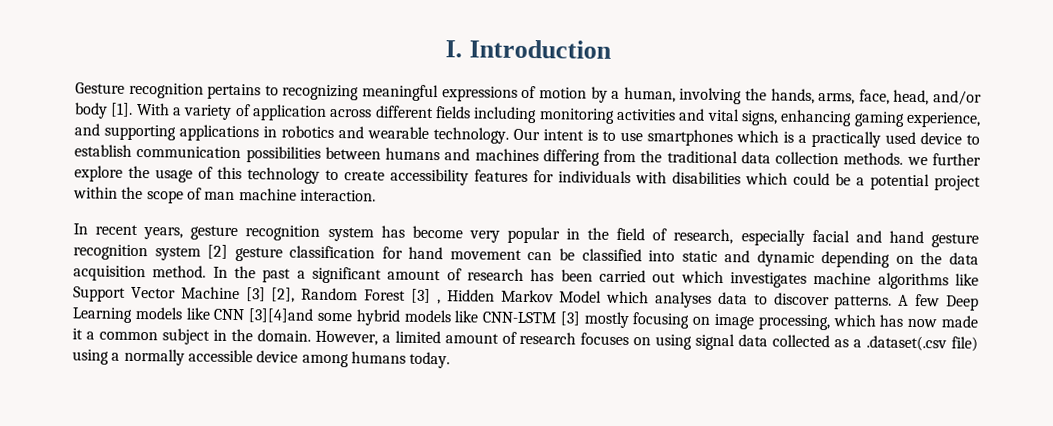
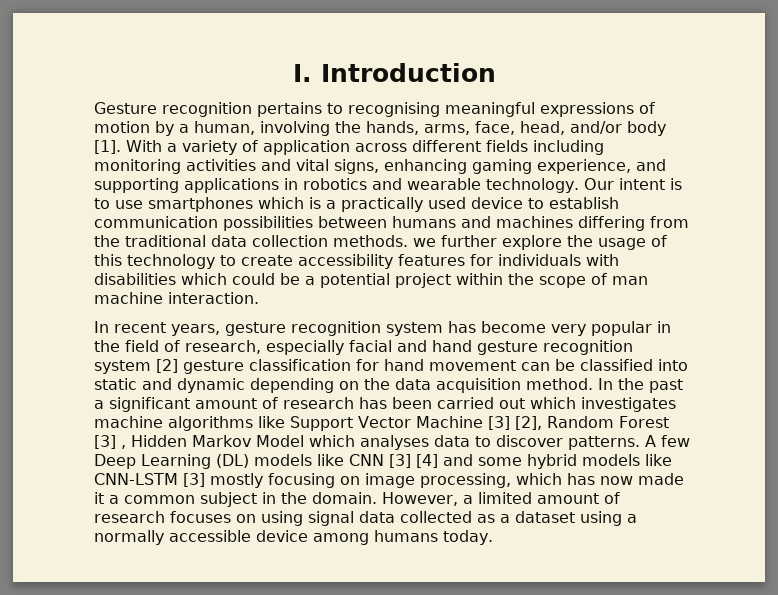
[282,84,360,101] recognizing -> [348,102,440,117] recognising
(133, 315) none -> [216,454,249,468] (DL)
[248,308,315,323] [3][4]and -> [389,454,473,468] [3] [4] and
[866,335,979,352] .dataset(.csv file) -> [515,511,575,523] dataset

